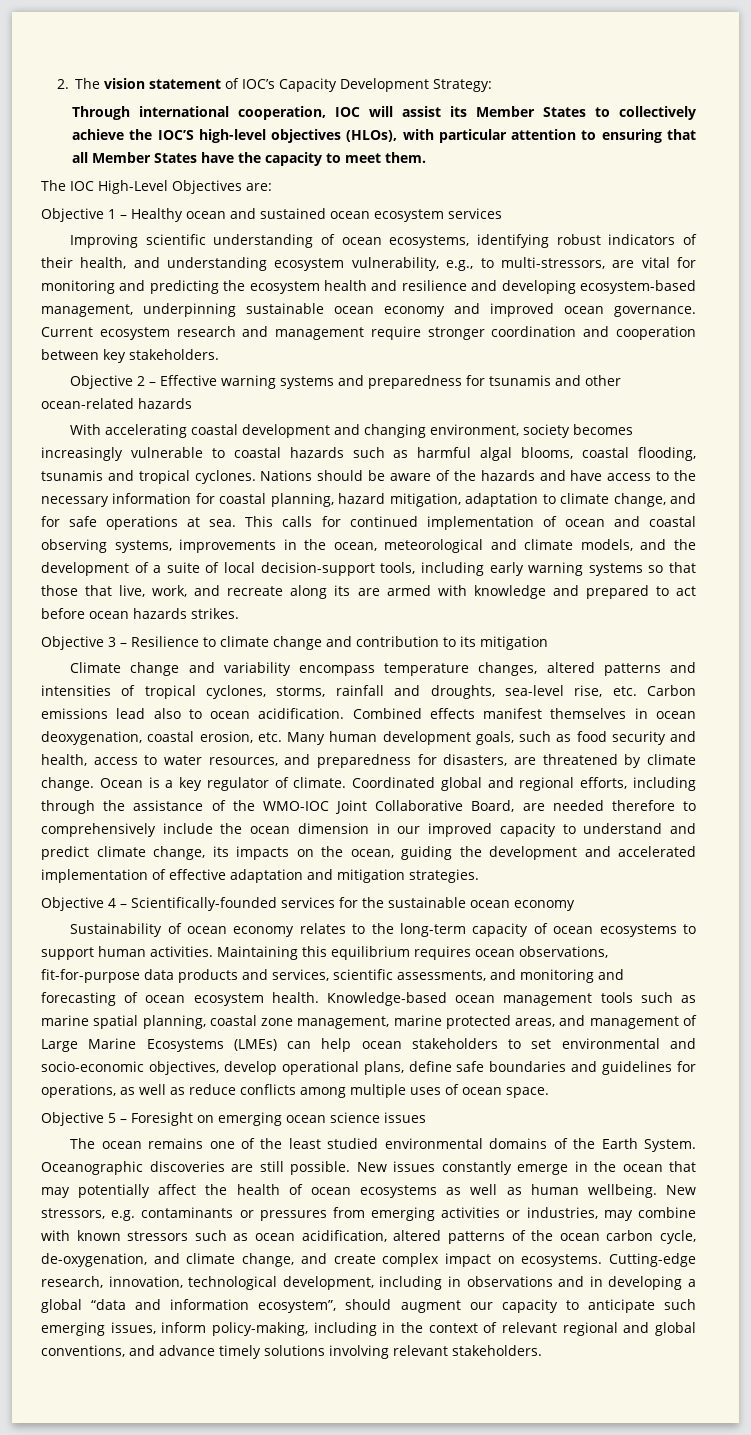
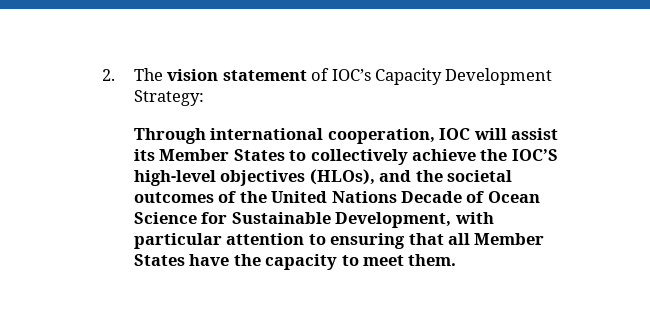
(398, 136) none -> [379,170,512,182] [133,191,540,203] [133,212,452,228] and the societal outcomes of the United Nations Decade of Ocean Science for Sustainable Development,
[41,180,272,194] [41,208,502,222] [70,234,697,248] [41,257,697,271] [41,280,696,294] [41,303,696,317] [41,326,696,340] [41,349,219,363] [70,375,622,389] [41,398,192,409] [70,424,634,438] [41,447,696,461] [41,470,697,484] [41,493,697,507] [41,516,697,530] [41,539,696,553] [41,562,697,576] [41,585,697,599] [41,608,239,619] [41,636,548,650] [70,662,696,676] [41,685,697,699] [41,708,696,719] [41,731,696,745] [41,754,696,768] [41,777,696,791] [41,800,696,814] [41,823,697,837] [41,846,696,860] [41,869,479,883] [41,897,575,911] [70,923,697,937] [41,946,608,960] [41,969,624,983] [41,992,696,1006] [41,1015,697,1029] [41,1038,696,1052] [41,1061,696,1075] [41,1084,549,1098] [41,1112,426,1126] [70,1138,697,1152] [41,1161,696,1175] [41,1184,696,1198] [41,1207,696,1221] [41,1230,697,1244] [41,1253,696,1267] [41,1276,697,1290] [41,1299,696,1313] [41,1322,696,1336] [41,1345,542,1359] // The IOC High-Level Objectives are: // Objective 1 – Healthy ocean and sustained ocean ecosystem services // Improving scientific understanding of ocean ecosystems, identifying robust indicators of their health, and understanding ecosystem vulnerability, e.g., to multi-stressors, are vital for monitoring and predicting the ecosystem health and resilience and developing ecosystem-based management, underpinning sustainable ocean economy and improved ocean governance. Current ecosystem research and management require stronger coordination and cooperation between key stakeholders. // Objective 2 – Effective warning systems and preparedness for tsunamis and other ocean-related hazards // With accelerating coastal development and changing environment, society becomes increasingly vulnerable to coastal hazards such as harmful algal blooms, coastal flooding, tsunamis and tropical cyclones. Nations should be aware of the hazards and have access to the necessary information for coastal planning, hazard mitigation, adaptation to climate change, and for safe operations at sea. This calls for continued implementation of ocean and coastal observing systems, improvements in the ocean, meteorological and climate models, and the development of a suite of local decision-support tools, including early warning systems so that those that live, work, and recreate along its are armed with knowledge and prepared to act before ocean hazards strikes. // Objective 3 – Resilience to climate change and contribution to its mitigation // Climate change and variability encompass temperature changes, altered patterns and intensities of tropical cyclones, storms, rainfall and droughts, sea-level rise, etc. Carbon emissions lead also to ocean acidification. Combined effects manifest themselves in ocean deoxygenation, coastal erosion, etc. Many human development goals, such as food security and health, access to water resources, and preparedness for disasters, are threatened by climate change. Ocean is a key regulator of climate. Coordinated global and regional efforts, including through the assistance of the WMO-IOC Joint Collaborative Board, are needed therefore to comprehensively include the ocean dimension in our improved capacity to understand and predict climate change, its impacts on the ocean, guiding the development and accelerated implementation of effective adaptation and mitigation strategies. // Objective 4 – Scientifically-founded services for the sustainable ocean economy // Sustainability of ocean economy relates to the long-term capacity of ocean ecosystems to support human activities. Maintaining this equilibrium requires ocean observations, fit-for-purpose data products and services, scientific assessments, and monitoring and forecasting of ocean ecosystem health. Knowledge-based ocean management tools such as marine spatial planning, coastal zone management, marine protected areas, and management of Large Marine Ecosystems (LMEs) can help ocean stakeholders to set environmental and socio-economic objectives, develop operational plans, define safe boundaries and guidelines for operations, as well as reduce conflicts among multiple uses of ocean space. // Objective 5 – Foresight on emerging ocean science issues // The ocean remains one of the least studied environmental domains of the Earth System. Oceanographic discoveries are still possible. New issues constantly emerge in the ocean that may potentially affect the health of ocean ecosystems as well as human wellbeing. New stressors, e.g. contaminants or pressures from emerging activities or industries, may combine with known stressors such as ocean acidification, altered patterns of the ocean carbon cycle, de-oxygenation, and climate change, and create complex impact on ecosystems. Cutting-edge research, innovation, technological development, including in observations and in developing a global “data and information ecosystem”, should augment our capacity to anticipate such emerging issues, inform policy-making, including in the context of relevant regional and global conventions, and advance timely solutions involving relevant stakeholders. -> (457, 260) none

